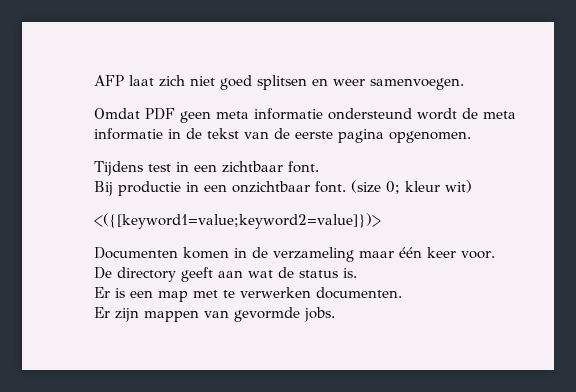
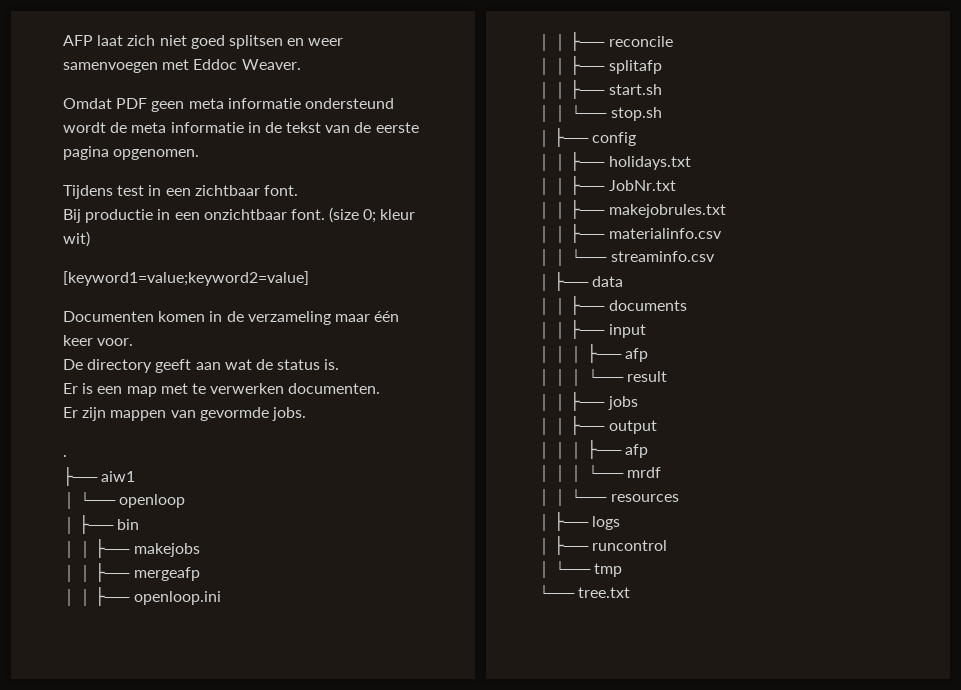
[370,78,464,90] samenvoegen. -> [63,59,301,73] samenvoegen met Eddoc Weaver.
[94,213,381,229] <({[keyword1=value;keyword2=value]})> -> [63,271,309,286] [keyword1=value;keyword2=value]
(335, 314) none -> [63,455,67,457] [63,466,136,486] [63,492,186,509] [63,514,140,534] [63,538,200,558] [63,562,200,582] [63,586,221,606] [538,31,673,51] [538,55,662,75] [538,79,662,99] [538,105,662,122] [538,127,637,147] [538,151,691,171] [538,175,676,195] [538,199,726,219] [538,223,722,243] [538,249,715,266] [538,271,624,291] [538,295,687,315] [538,319,646,339] [538,343,648,363] [538,369,667,386] [538,391,638,411] [538,415,657,435] [538,439,648,459] [538,465,661,482] [538,489,679,506] [538,511,621,531] [538,535,668,555] [538,561,623,578] [538,585,631,598] // . // ├── aiw1 // │ └── openloop // │ ├── bin // │ │ ├── makejobs // │ │ ├── mergeafp // │ │ ├── openloop.ini // │ │ ├── reconcile // │ │ ├── splitafp // │ │ ├── start.sh // │ │ └── stop.sh // │ ├── config // │ │ ├── holidays.txt // │ │ ├── JobNr.txt // │ │ ├── makejobrules.txt // │ │ ├── materialinfo.csv // │ │ └── streaminfo.csv // │ ├── data // │ │ ├── documents // │ │ ├── input // │ │ │ ├── afp // │ │ │ └── result // │ │ ├── jobs // │ │ ├── output // │ │ │ ├── afp // │ │ │ └── mrdf // │ │ └── resources // │ ├── logs // │ ├── runcontrol // │ └── tmp // └── tree.txt

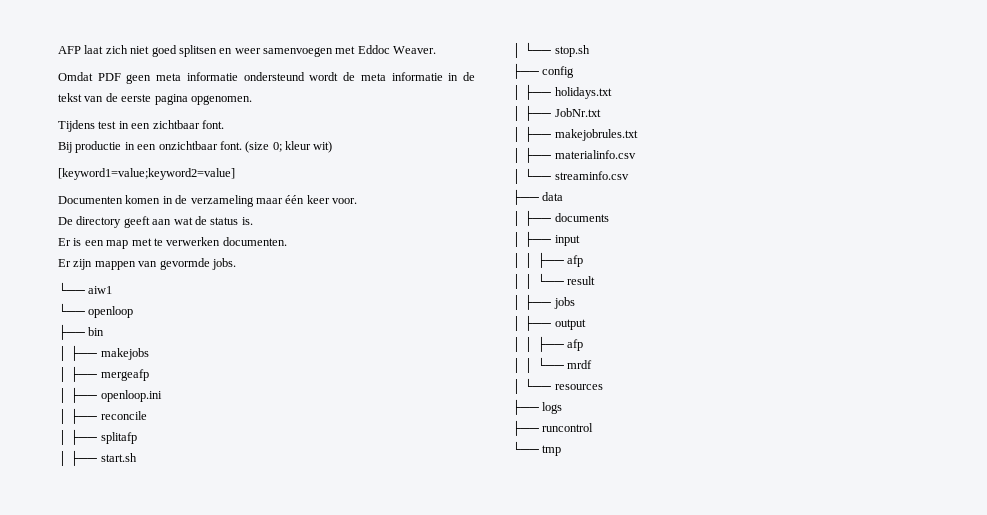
[63,455,67,457] [63,466,98,486] . // ├── -> [58,282,85,294] └──
[63,492,75,509] │ -> (113, 290) none
[63,517,75,534] │ -> (134, 312) none
[79,541,92,558] │ -> (67, 353) none
[79,565,92,582] │ -> (67, 374) none
[79,589,92,606] │ -> (67, 395) none
[554,34,567,51] │ -> (67, 416) none
[554,58,567,75] │ -> (67, 437) none
[554,82,567,99] │ -> (67, 458) none
[554,105,567,122] │ -> (521, 50) none
[538,130,550,147] │ -> (590, 51) none
[554,154,567,171] │ -> (521, 92) none
[554,178,567,195] │ -> (521, 113) none
[554,202,567,219] │ -> (521, 134) none
[554,226,567,243] │ -> (521, 155) none
[554,249,567,266] │ -> (521, 176) none
[538,274,550,291] │ -> (629, 175) none
[554,298,567,315] │ -> (521, 218) none
[554,322,567,339] │ -> (521, 239) none
[570,343,648,363] [538,369,583,386] │ ├── afp // │ │ │ -> [536,252,584,268] [512,274,534,289] ├── afp // │ │
[554,394,567,411] │ -> (521, 302) none
[554,418,567,435] │ -> (521, 323) none
[570,439,648,459] [538,465,583,482] │ ├── afp // │ │ │ -> [536,336,584,352] [512,358,534,373] ├── afp // │ │
[554,489,567,506] │ -> (521, 386) none
[538,514,550,531] │ -> (603, 387) none
[538,538,550,555] │ -> (563, 408) none
[538,561,550,578] │ -> (594, 427) none
[538,585,631,598] // └── tree.txt -> (562, 450) none

